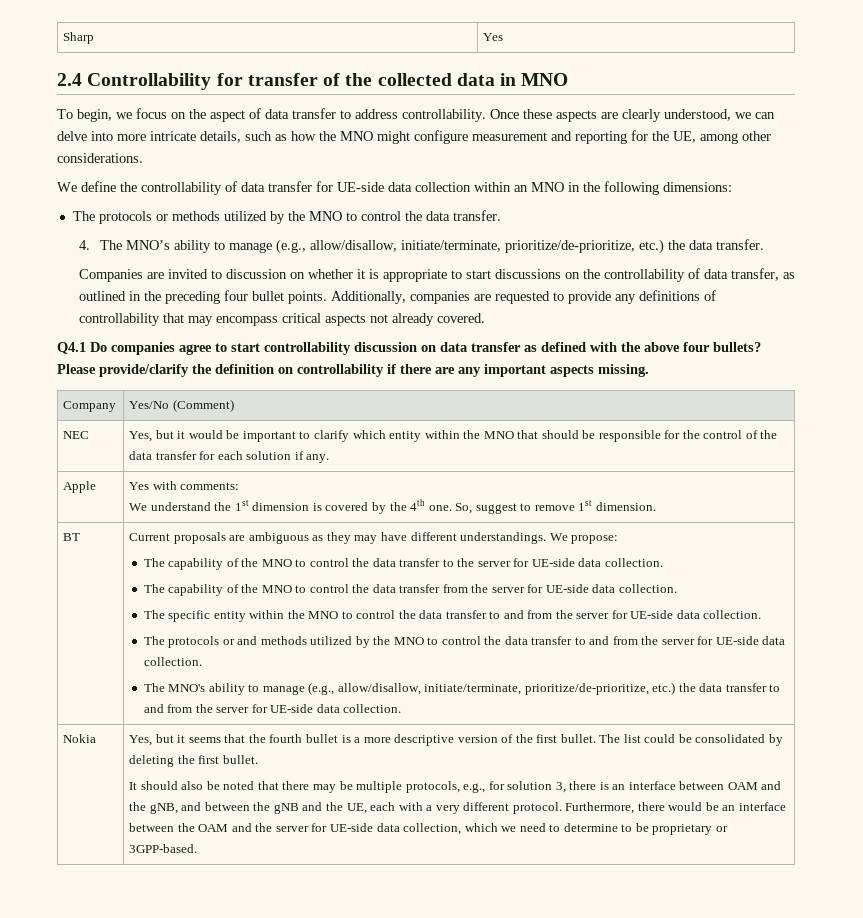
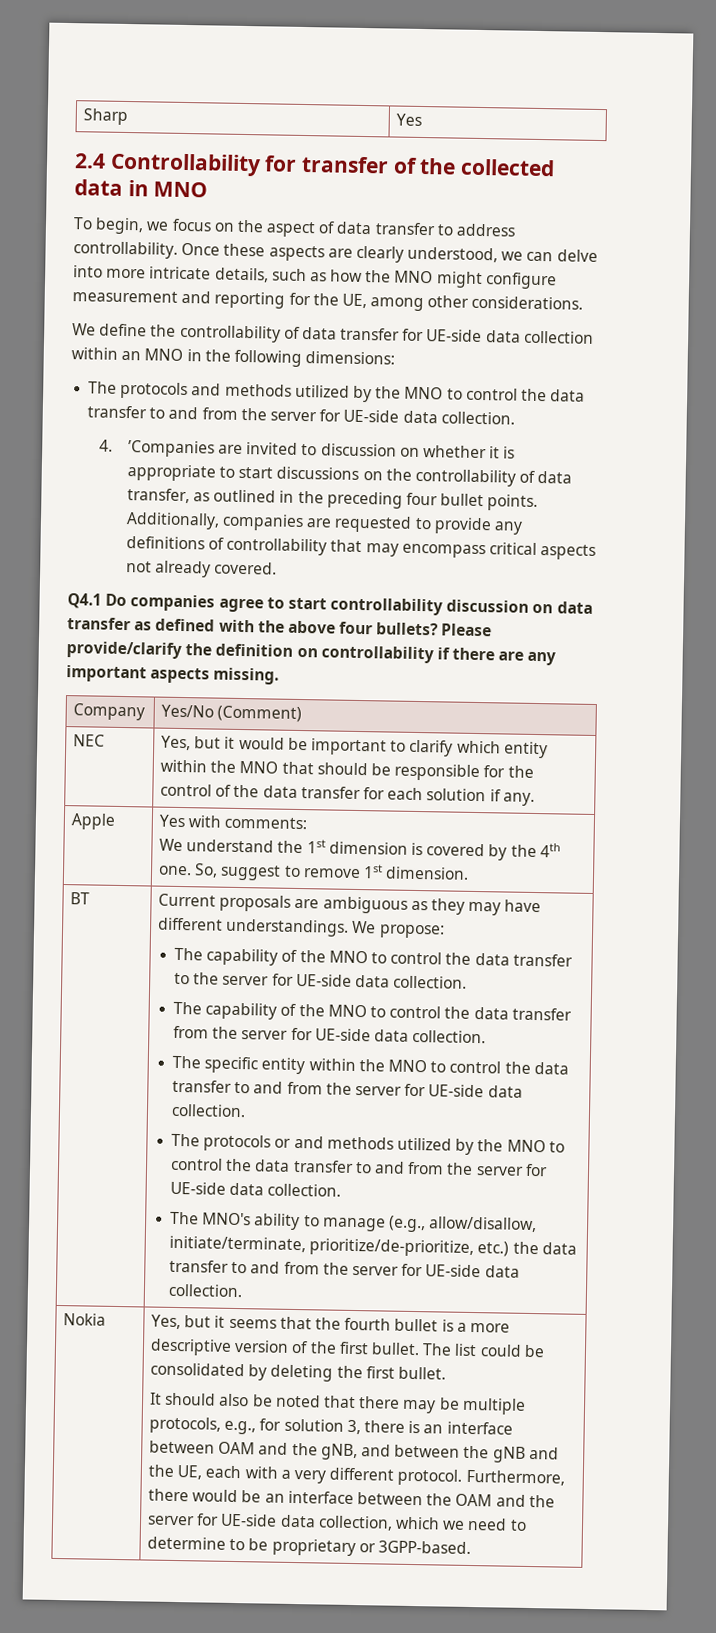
[155,210,501,224] [78,239,765,254] [78,269,143,282] or methods utilized by the MNO to control the data transfer. // 4. The MNO’s ability to manage (e.g., allow/disallow, initiate/terminate, prioritize/de-prioritize, etc.) the data transfer. // Companies -> [191,383,586,403] [87,405,515,425] [98,439,215,458] and methods utilized by the MNO to control the data transfer to and from the server for UE-side data collection. // 4. ’Companies

